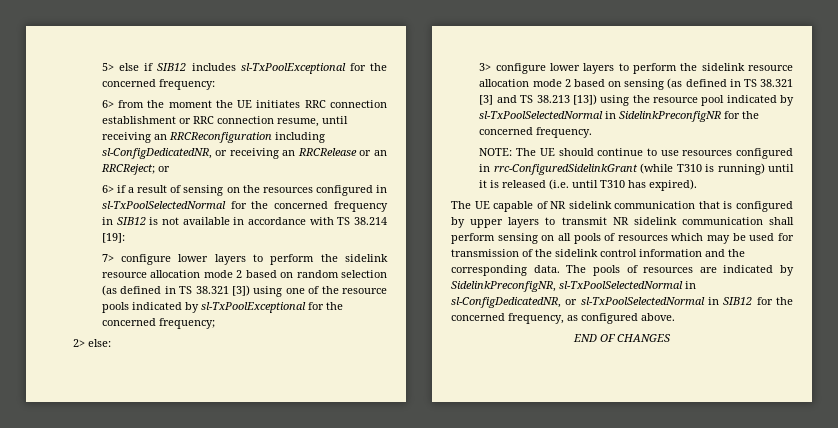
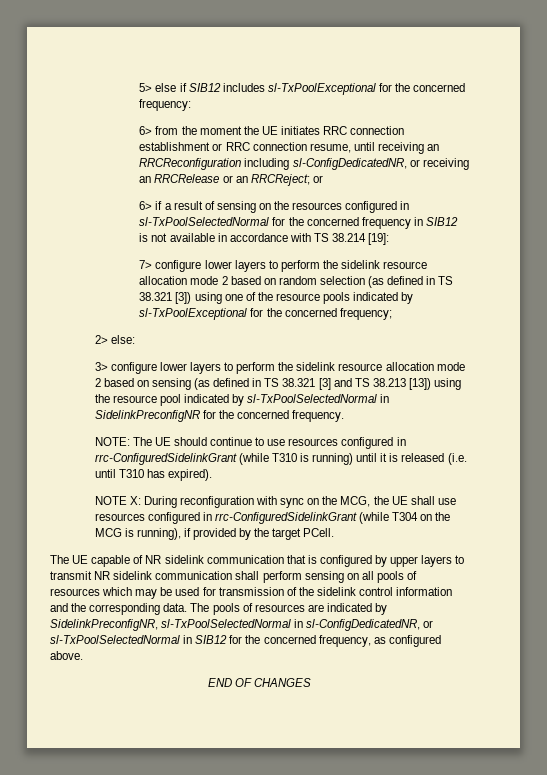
(698, 185) none -> [94,496,456,508] [94,512,451,524] [94,528,335,540] // NOTE X: During reconfiguration with sync on the MCG, the UE shall use resources configured in rrc-ConfiguredSidelinkGrant (while T304 on the MCG is running), if provided by the target PCell.

